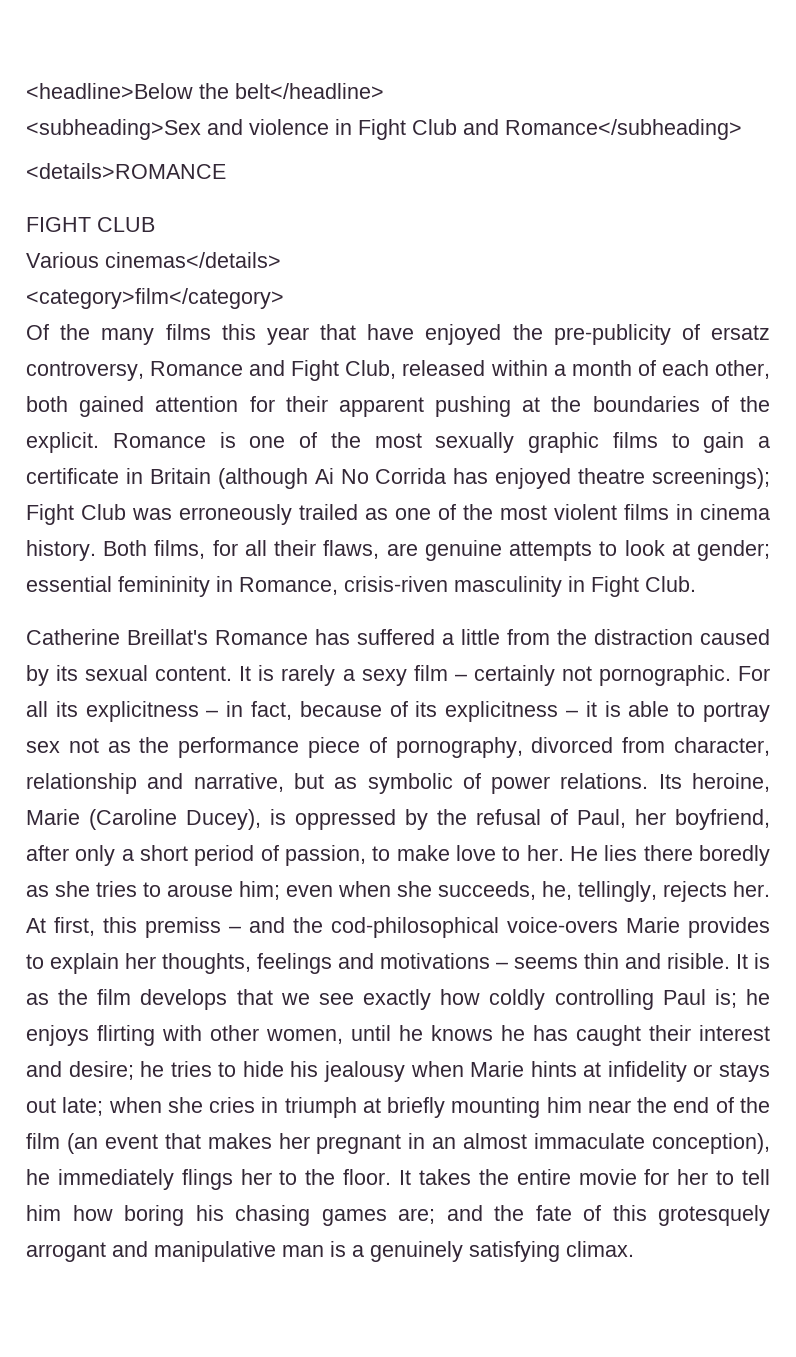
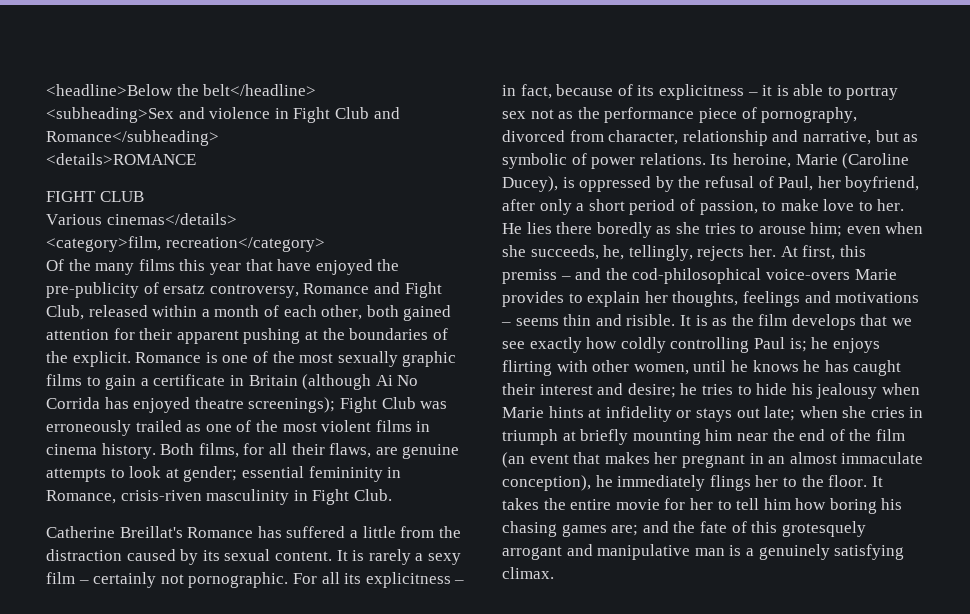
[26,288,284,309] <category>film</category> -> [46,236,325,252] <category>film, recreation</category>

